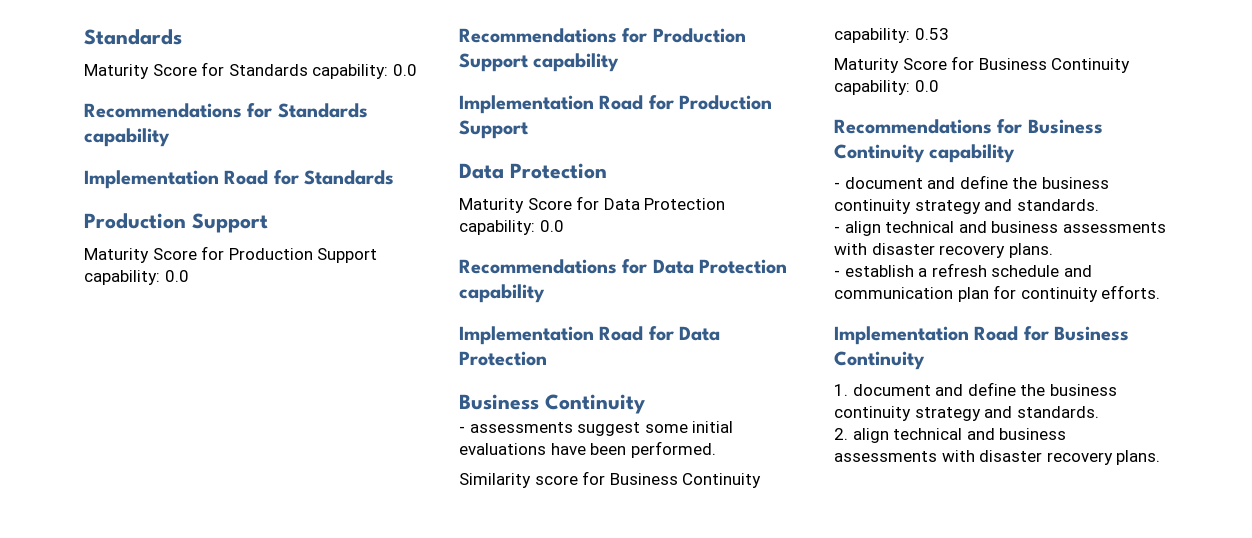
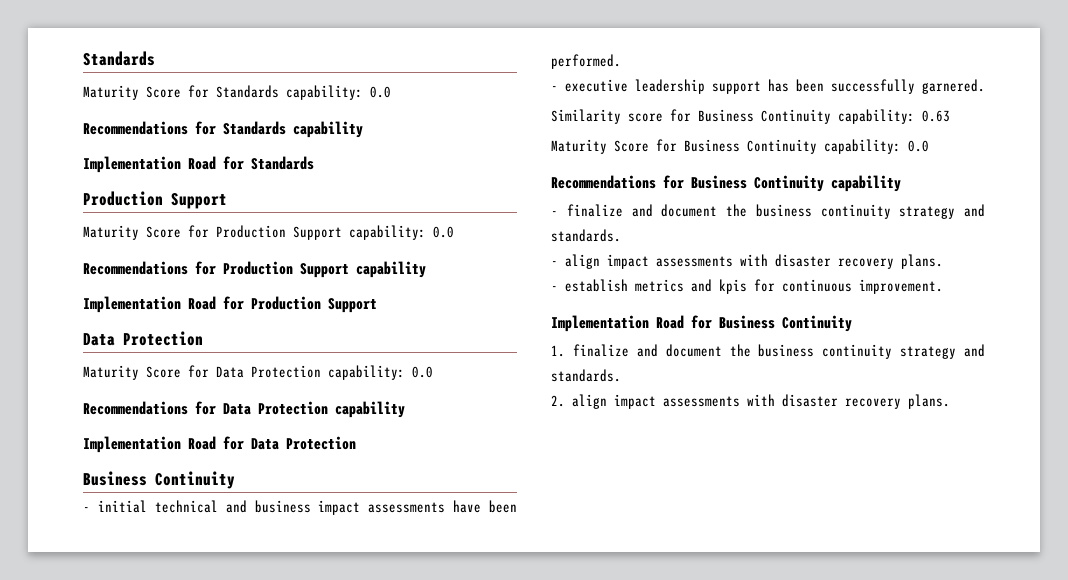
[469,421,734,436] [459,441,716,458] assessments suggest some initial evaluations have been performed. -> [97,500,517,515] [551,54,621,69] [551,79,985,94] initial technical and business impact assessments have been performed. // - executive leadership support has been successfully garnered.
[914,28,949,40] 0.53 -> [922,110,950,122] 0.63
[844,175,1008,189] document and define -> [566,204,718,217] finalize and document
[885,221,1059,233] technical and business -> [607,254,649,269] impact
[918,263,1092,277] [834,285,1161,302] a refresh schedule and communication plan for continuity efforts. -> [635,279,943,294] metrics and kpis for continuous improvement.
[852,382,1016,396] document and define -> [572,344,722,357] finalize and document
[893,428,1067,440] technical and business -> [614,394,656,409] impact

